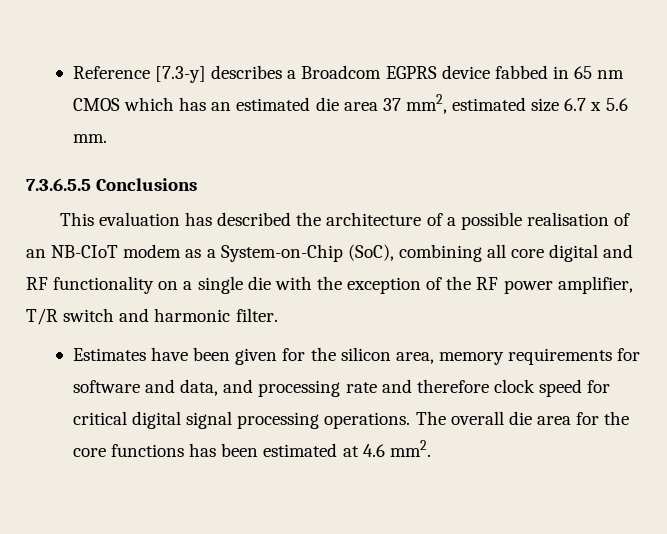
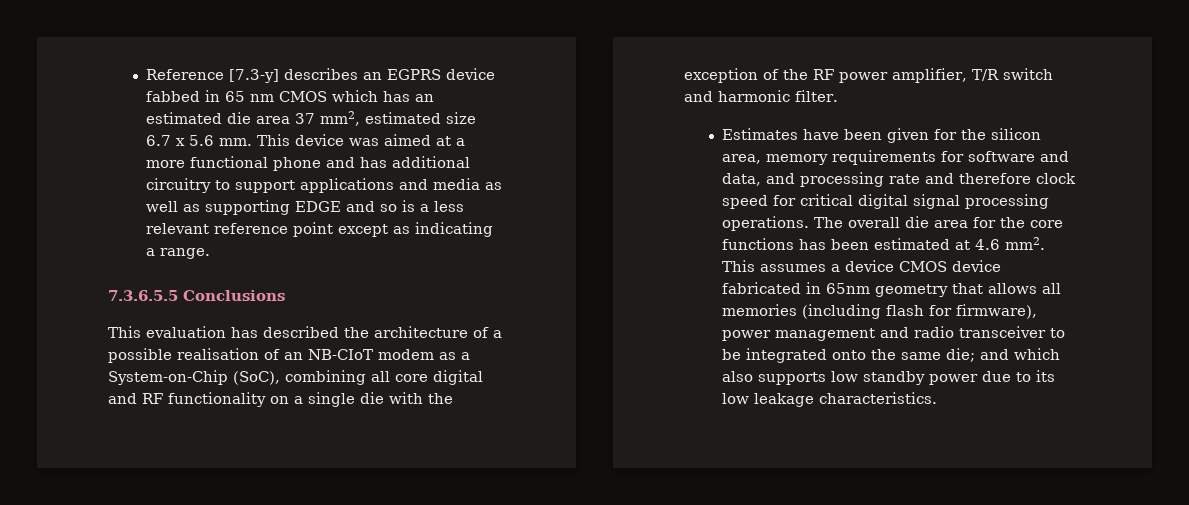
[287,65,382,79] a Broadcom -> [363,72,383,80] an
(107, 138) none -> [257,134,466,146] [146,156,471,171] [146,178,503,193] [146,200,465,215] [146,222,494,237] [146,248,211,259] This device was aimed at a more functional phone and has additional circuitry to support applications and media as well as supporting EDGE and so is a less relevant reference point except as indicating a range.
(431, 448) none -> [722,260,1002,272] [722,282,1062,297] [722,304,1038,319] [722,326,1066,341] [722,348,1061,363] [722,370,1056,385] [722,392,938,407] This assumes a device CMOS device fabricated in 65nm geometry that allows all memories (including flash for firmware), power management and radio transceiver to be integrated onto the same die; and which also supports low standby power due to its low leakage characteristics.

